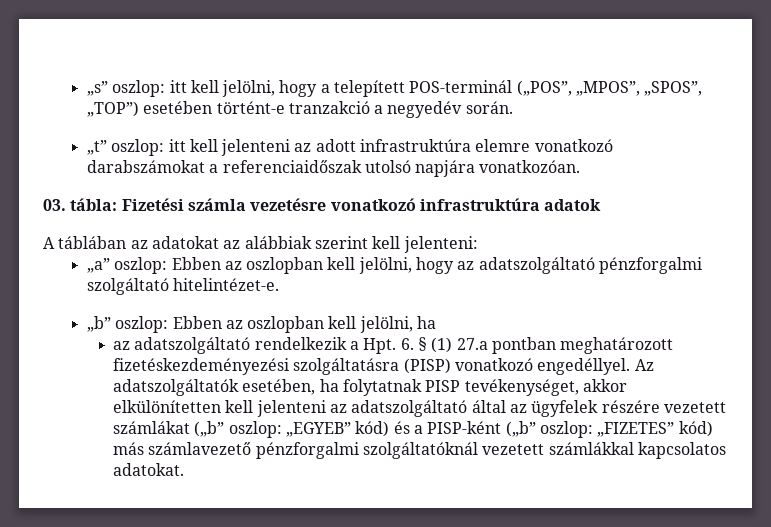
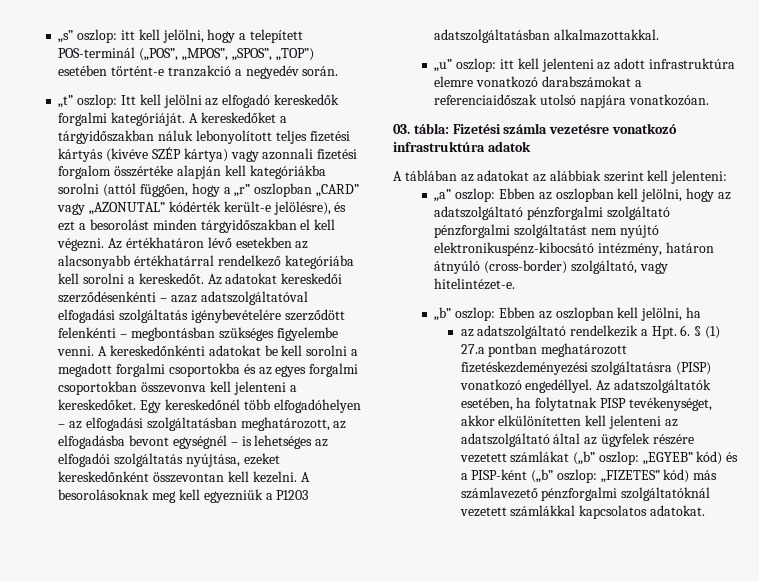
(165, 147) none -> [121,94,339,108] [58,112,287,126] [58,130,350,144] [58,147,358,162] [58,165,326,179] [58,183,359,197] [57,201,347,215] [58,219,336,233] [57,237,309,251] [58,255,354,269] [58,273,343,285] [58,291,308,305] [58,309,345,323] [58,327,338,341] [57,345,358,356] [58,363,359,377] [58,381,297,395] [58,399,361,413] [58,417,347,431] [58,435,329,449] [58,453,280,467] [58,471,310,483] [58,489,309,503] [434,29,660,43] [434,58,497,72] Itt kell jelölni az elfogadó kereskedők forgalmi kategóriáját. A kereskedőket a tárgyidőszakban náluk lebonyolított teljes fizetési kártyás (kivéve SZÉP kártya) vagy azonnali fizetési forgalom összértéke alapján kell kategóriákba sorolni (attól függően, hogy a „r” oszlopban „CARD” vagy „AZONUTAL” kódérték került-e jelölésre), és ezt a besorolást minden tárgyidőszakban el kell végezni. Az értékhatáron lévő esetekben az alacsonyabb értékhatárral rendelkező kategóriába kell sorolni a kereskedőt. Az adatokat kereskedői szerződésenkénti – azaz adatszolgáltatóval elfogadási szolgáltatás igénybevételére szerződött felenkénti – megbontásban szükséges figyelembe venni. A kereskedőnkénti adatokat be kell sorolni a megadott forgalmi csoportokba és az egyes forgalmi csoportokban összevonva kell jelenteni a kereskedőket. Egy kereskedőnél több elfogadóhelyen – az elfogadási szolgáltatásban meghatározott, az elfogadásba bevont egységnél – is lehetséges az elfogadói szolgáltatás nyújtása, ezeket kereskedőnként összevontan kell kezelni. A besorolásoknak meg kell egyezniük a P1203 adatszolgáltatásban alkalmazottakkal. // „u” oszlop:
(169, 286) none -> [434,224,659,238] [434,242,715,256] [434,260,668,274] pénzforgalmi szolgáltatást nem nyújtó elektronikuspénz-kibocsátó intézmény, határon átnyúló (cross-border) szolgáltató, vagy

